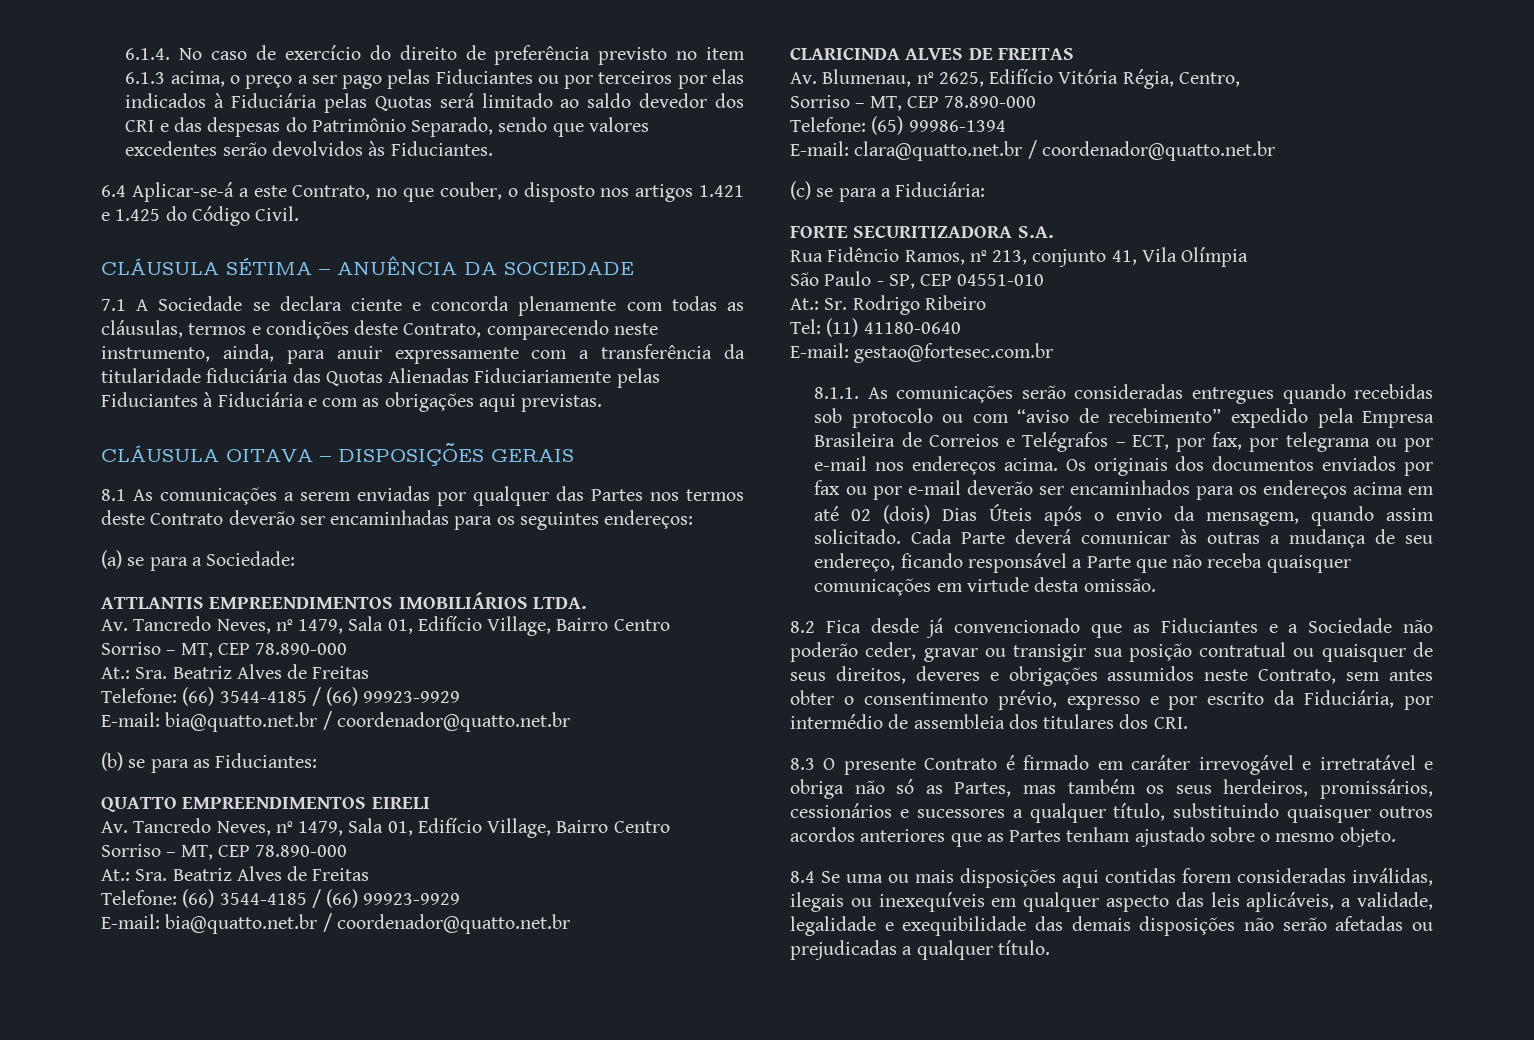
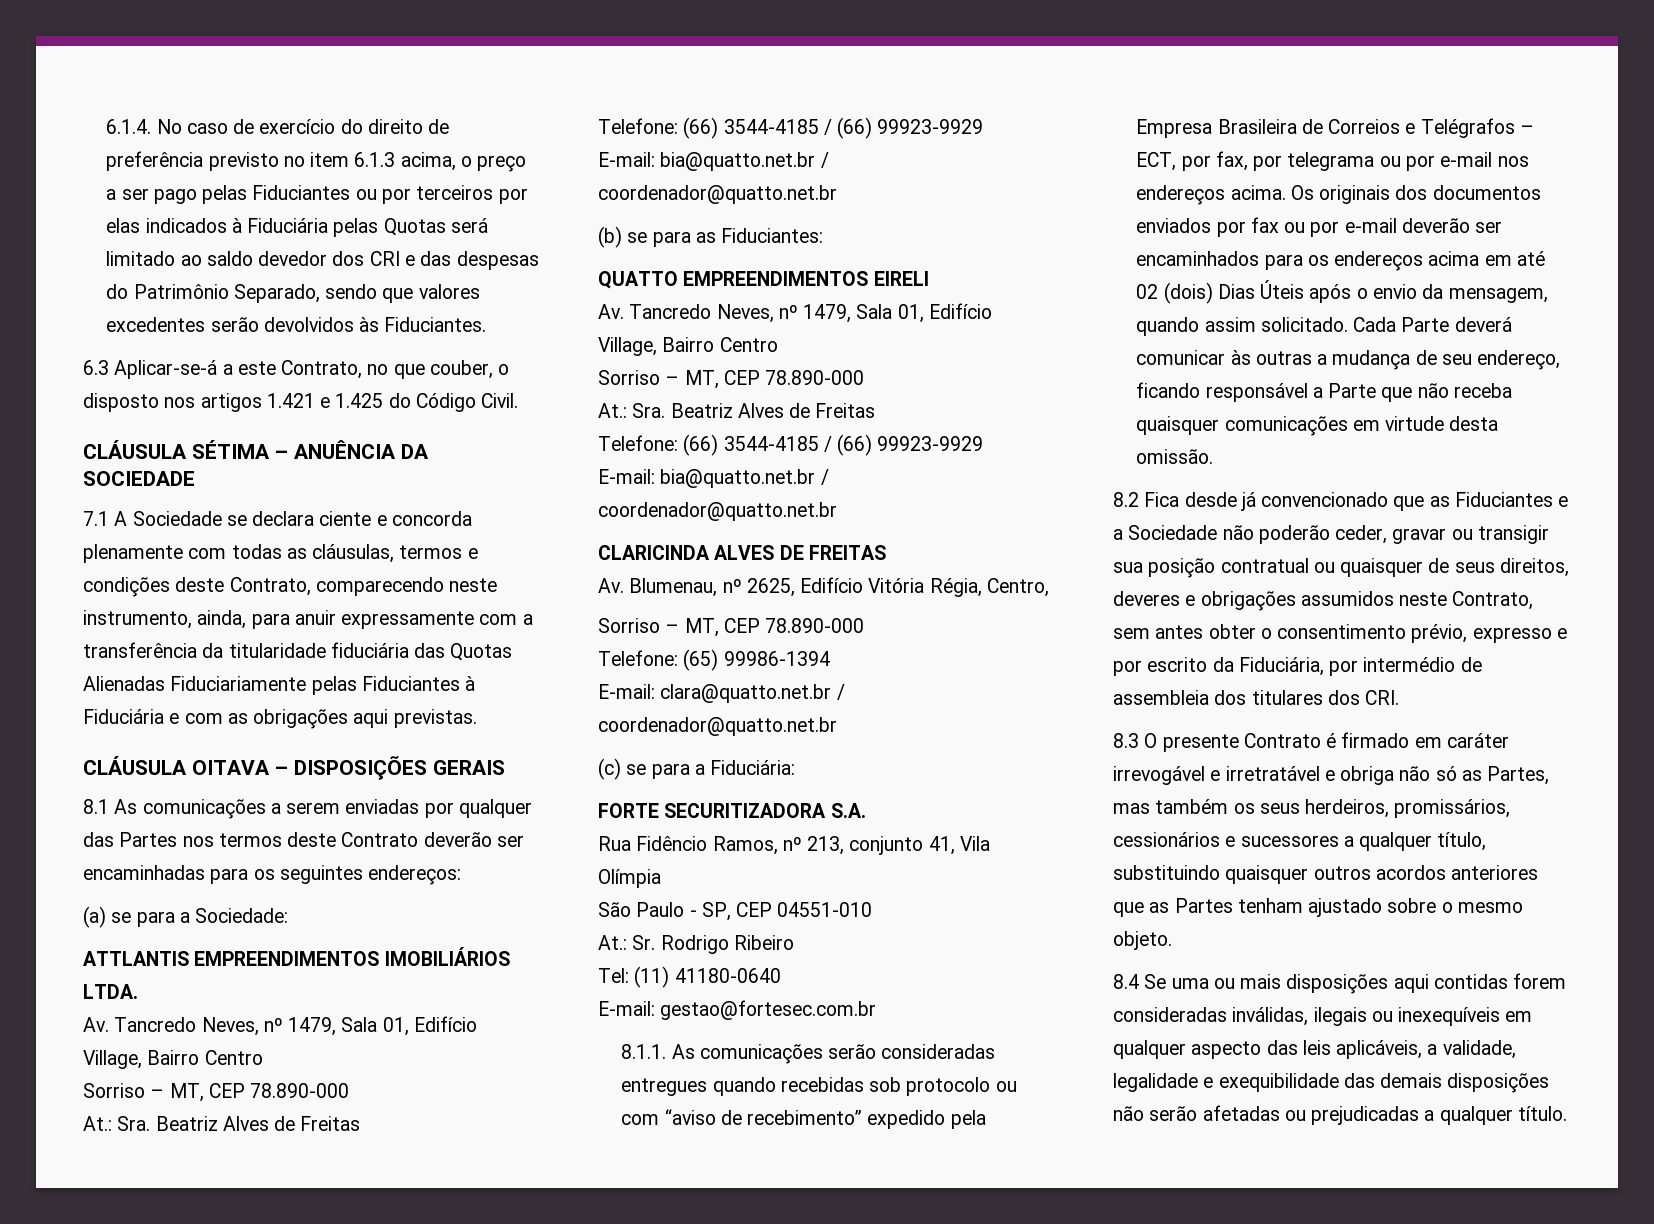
[101,185,126,197] 6.4 -> [83,360,109,375] 6.3

